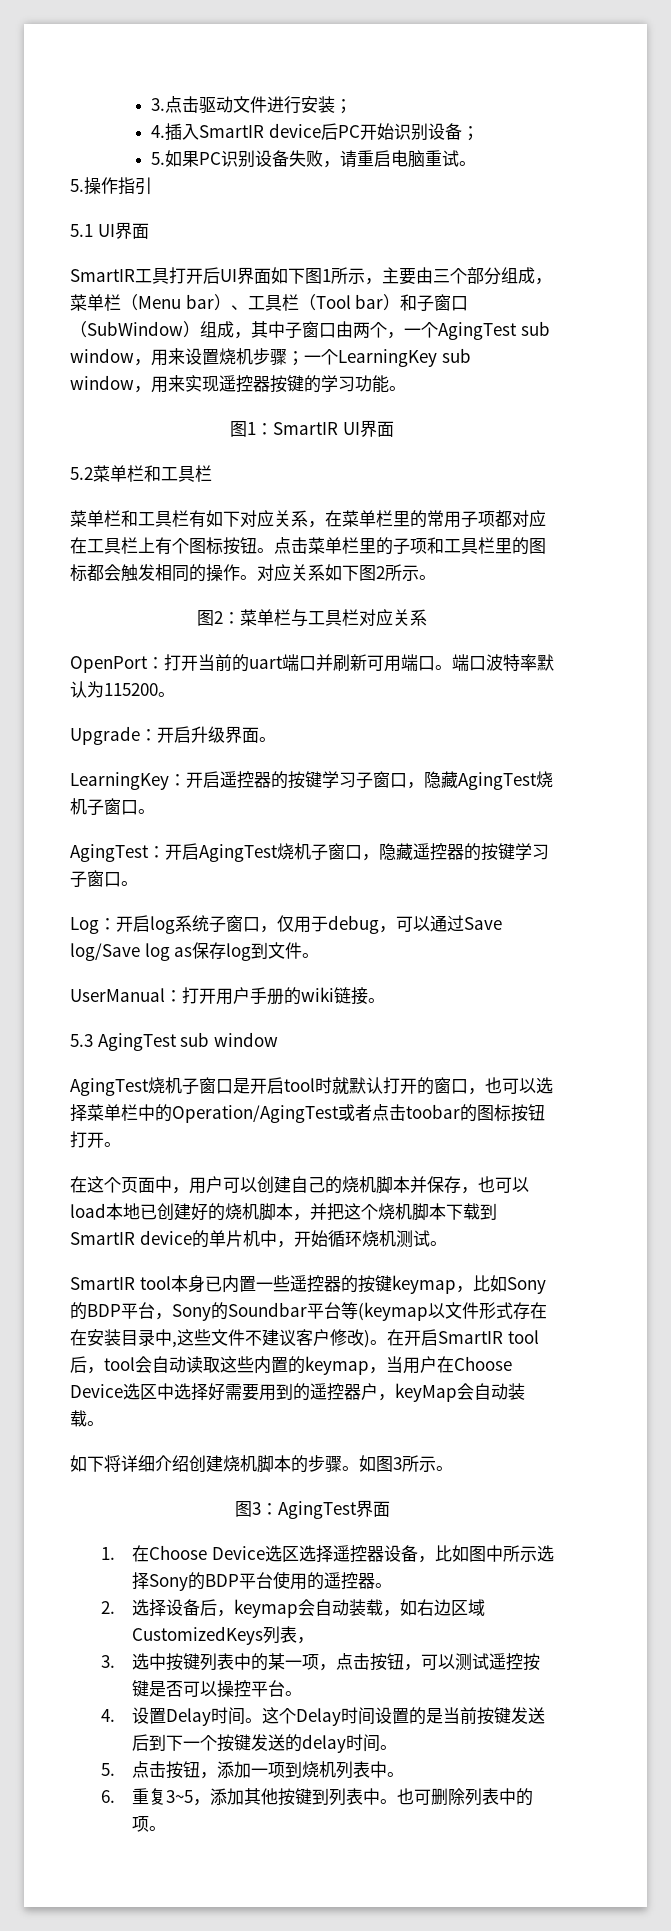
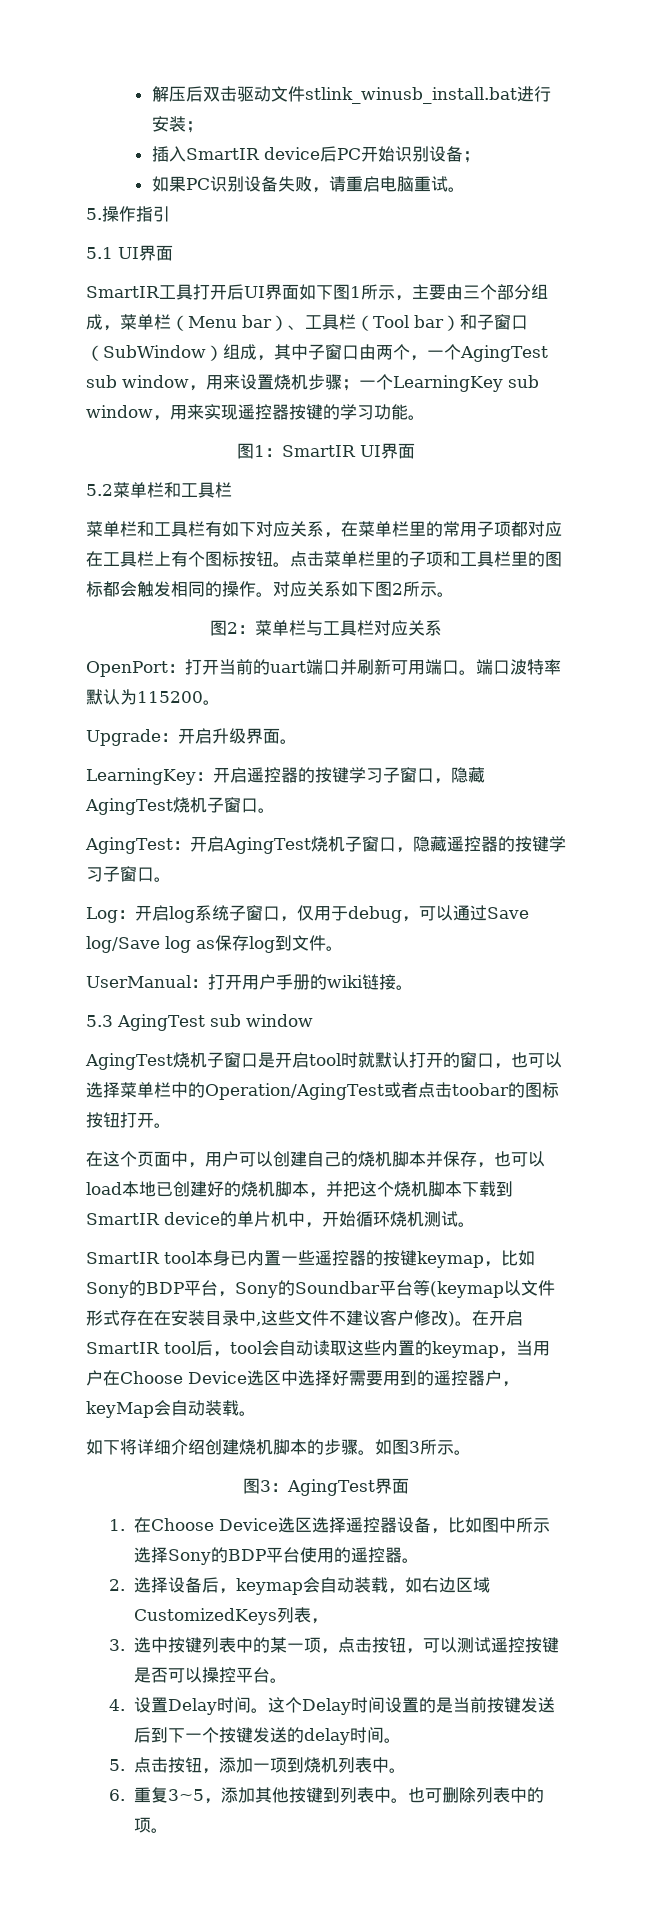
[150,96,182,113] 3.点 -> [151,86,220,102] 解压后双
(267, 104) none -> [304,87,517,104] stlink_winusb_install.bat
[150,125,165,138] 4. -> (203, 127) none
[150,152,165,165] 5. -> (480, 157) none

